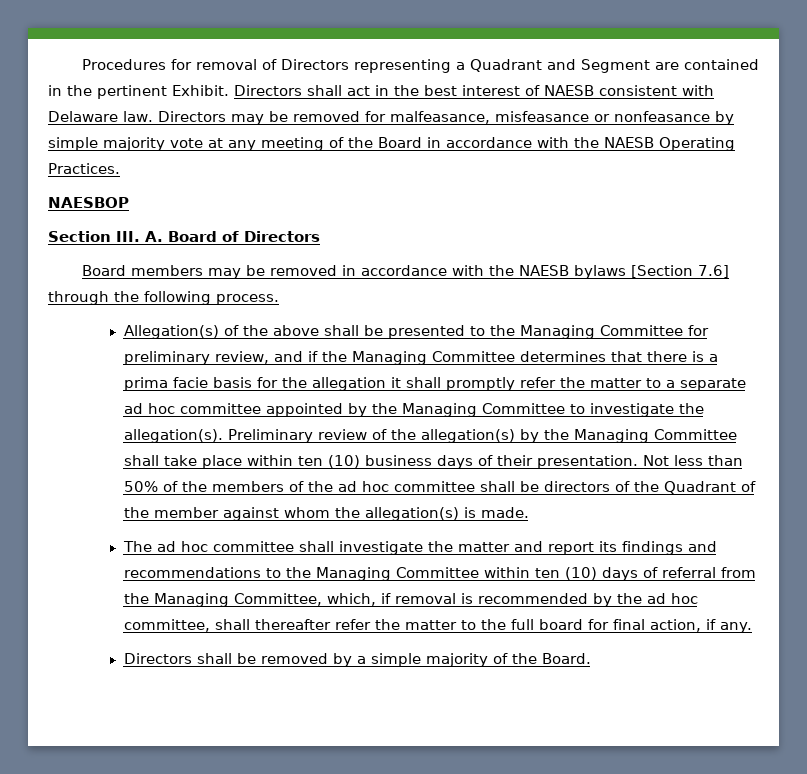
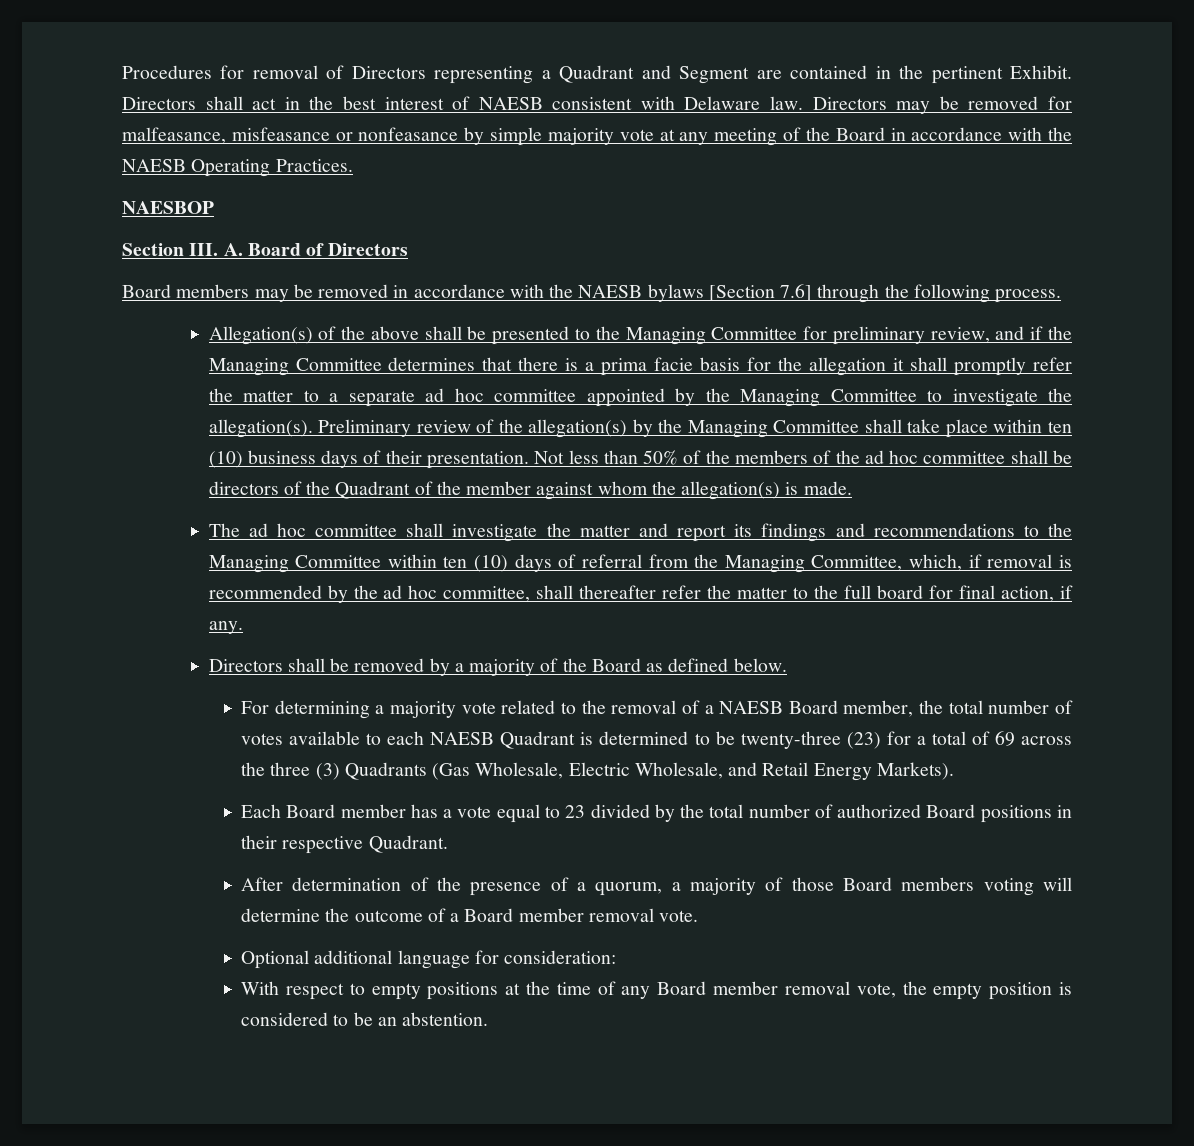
[370,653,421,667] simple -> (464, 667) none
[541,653,591,664] Board. -> [591,658,787,672] [241,700,1073,719] [241,731,1072,749] [241,762,955,781] [241,804,1072,823] [241,835,448,854] [241,877,1073,896] [241,908,699,922] [241,950,617,969] [241,981,1073,1000] [241,1012,489,1026] Board as defined below. // For determining a majority vote related to the removal of a NAESB Board member, the total number of votes available to each NAESB Quadrant is determined to be twenty-three (23) for a total of 69 across the three (3) Quadrants (Gas Wholesale, Electric Wholesale, and Retail Energy Markets). // Each Board member has a vote equal to 23 divided by the total number of authorized Board positions in their respective Quadrant. // After determination of the presence of a quorum, a majority of those Board members voting will determine the outcome of a Board member removal vote. // Optional additional language for consideration: // With respect to empty positions at the time of any Board member removal vote, the empty position is considered to be an abstention.

